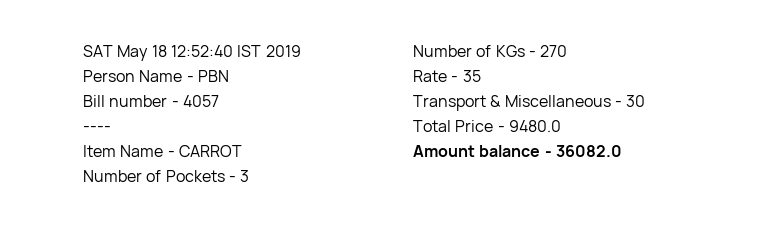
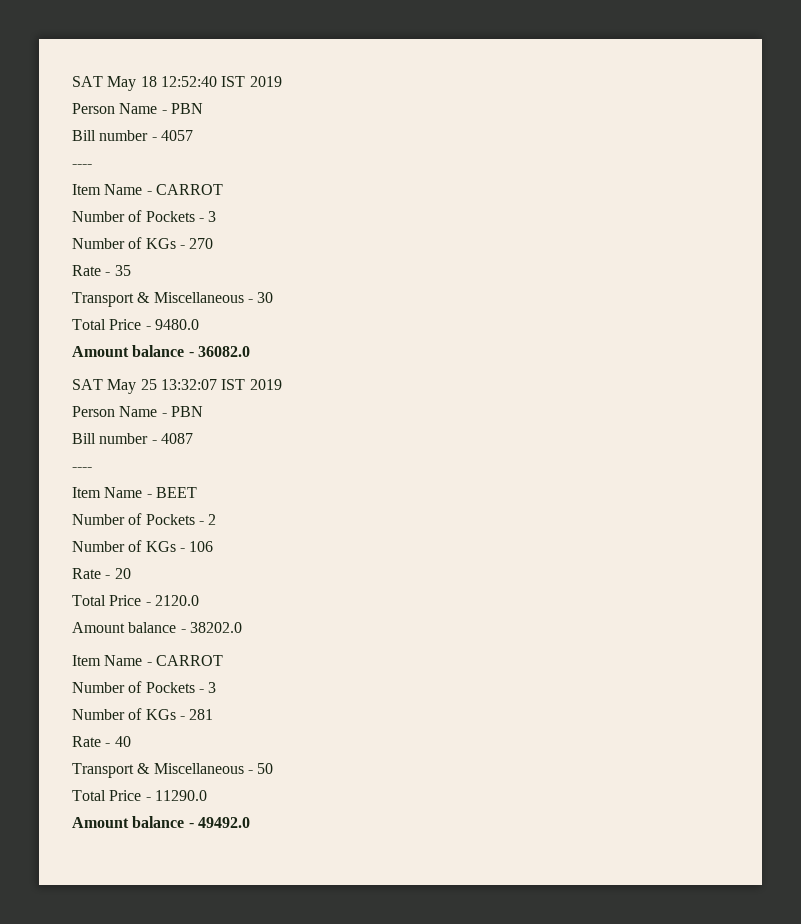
(622, 151) none -> [72,379,282,394] [72,406,203,417] [72,433,193,444] [72,467,92,471] [72,487,197,498] [72,513,217,525] [72,540,214,552] [72,568,131,579] [72,595,199,606] [72,622,242,633] [72,655,223,666] [72,681,217,693] [72,708,214,720] [72,736,131,747] [72,763,274,778] [72,790,207,801] [72,816,250,828] // SAT May 25 13:32:07 IST 2019 // Person Name - PBN // Bill number - 4087 // ---- // Item Name - BEET // Number of Pockets - 2 // Number of KGs - 106 // Rate - 20 // Total Price - 2120.0 // Amount balance - 38202.0 // Item Name - CARROT // Number of Pockets - 3 // Number of KGs - 281 // Rate - 40 // Transport & Miscellaneous - 50 // Total Price - 11290.0 // Amount balance - 49492.0

